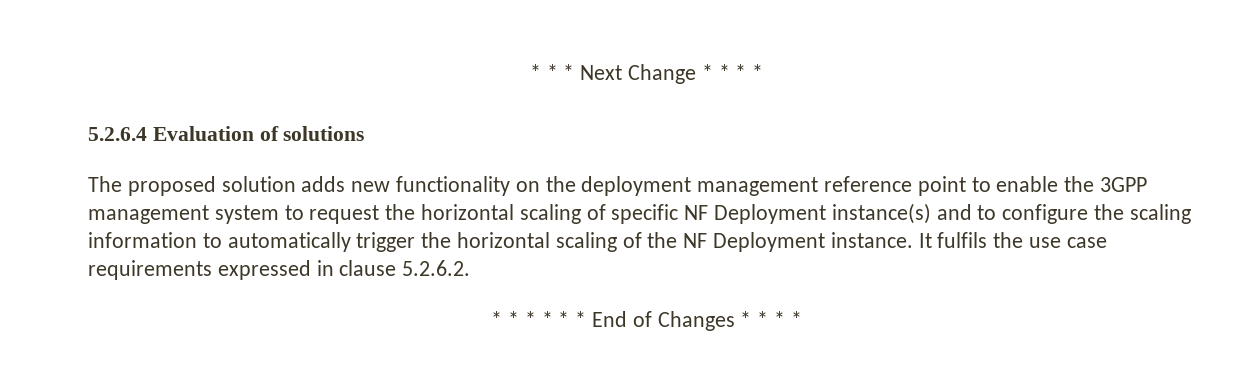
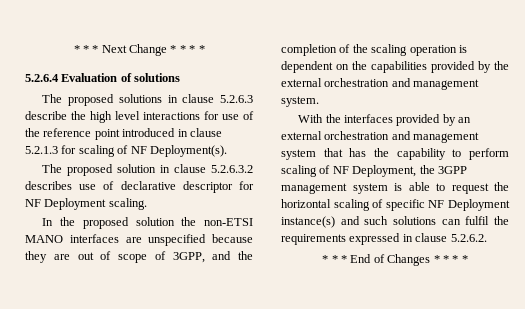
[221,176,1059,196] solution adds new functionality on the deployment management reference point to enable -> [118,94,253,103] [25,111,254,123] [25,128,222,140] [25,145,227,157] [42,164,254,176] [25,181,254,193] [25,198,147,210] [42,217,253,229] [25,234,253,246] [25,251,253,263] [281,44,467,56] [281,61,509,73] [281,78,480,90] [281,96,319,107] [298,114,472,126] [281,131,480,143] [281,148,509,160] [281,165,417,177] solutions in clause 5.2.6.3 describe the high level interactions for use of the reference point introduced in clause 5.2.1.3 for scaling of NF Deployment(s). // The proposed solution in clause 5.2.6.3.2 describes use of declarative descriptor for NF Deployment scaling. // In the proposed solution the non-ETSI MANO interfaces are unspecified because they are out of scope of 3GPP, and the completion of the scaling operation is dependent on the capabilities provided by the external orchestration and management system. // With the interfaces provided by an external orchestration and management system that has the capability to perform scaling of NF Deployment,
(279, 214) none -> [394,182,430,191] is able
[977,204,1191,224] [88,232,1107,252] to configure the scaling information to automatically trigger the horizontal scaling of the NF Deployment instance. It fulfils the use case -> [364,216,509,225] such solutions can fulfil the
[541,311,587,327] * * * -> (348, 259) none

